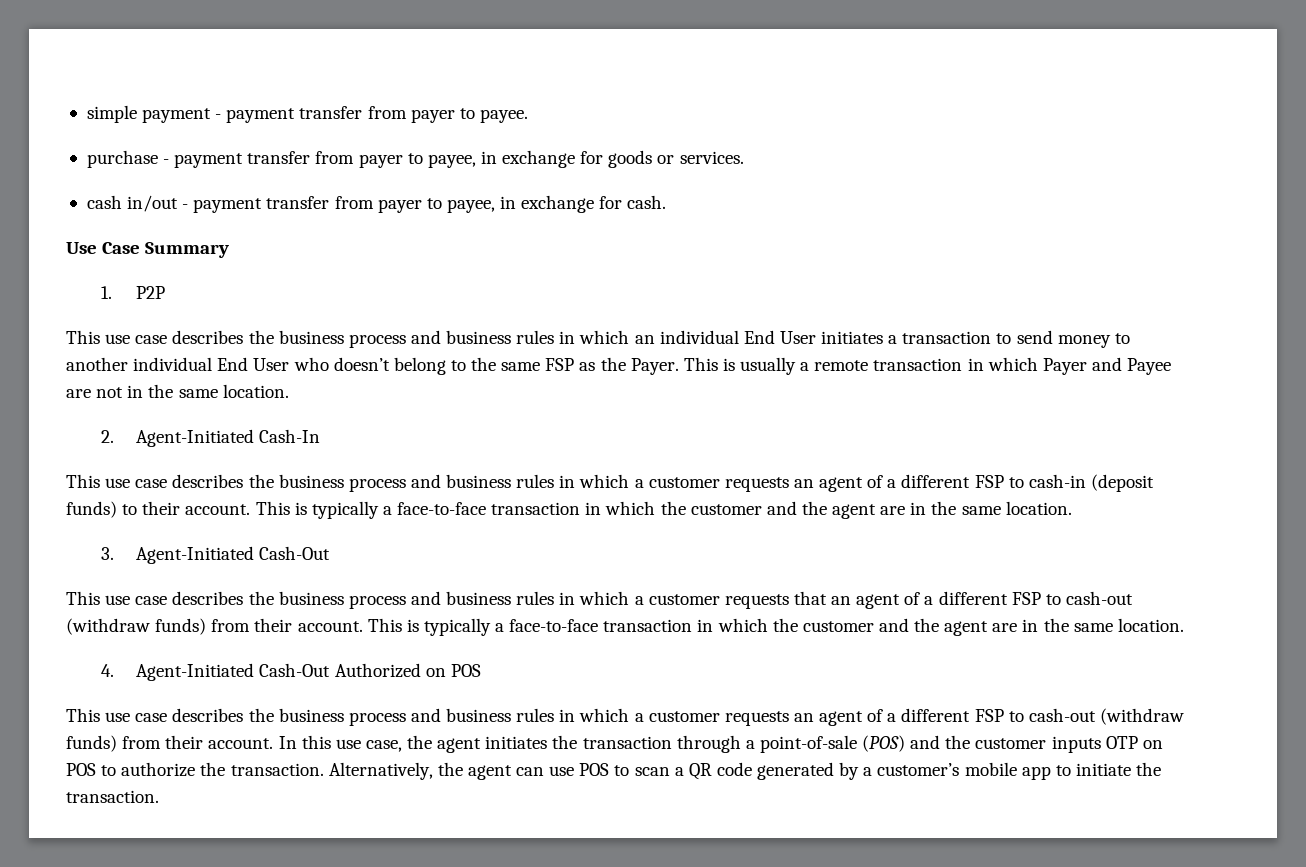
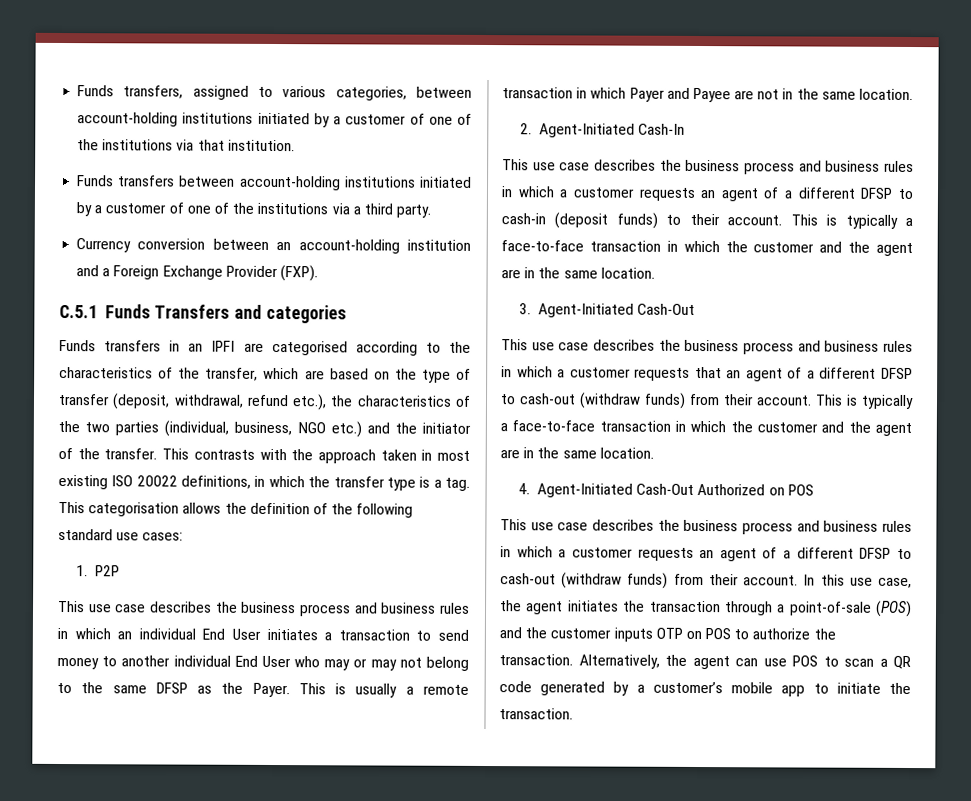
[86,105,528,123] [86,150,744,168] [86,195,667,213] [66,242,230,258] simple payment - payment transfer from payer to payee. // purchase - payment transfer from payer to payee, in exchange for goods or services. // cash in/out - payment transfer from payer to payee, in exchange for cash. // Use Case Summary -> [77,85,472,101] [77,112,472,128] [77,139,295,152] [77,175,472,191] [76,202,432,218] [76,238,471,254] [76,265,318,282] [59,304,347,324] [59,339,471,356] [59,366,472,383] [58,393,471,411] [58,420,471,438] [58,447,470,464] [58,474,471,491] [58,501,414,518] [58,528,184,541] Funds transfers, assigned to various categories, between account-holding institutions initiated by a customer of one of the institutions via that institution. // Funds transfers between account-holding institutions initiated by a customer of one of the institutions via a third party. // Currency conversion between an account-holding institution and a Foreign Exchange Provider (FXP). // C.5.1 Funds Transfers and categories // Funds transfers in an IPFI are categorised according to the characteristics of the transfer, which are based on the type of transfer (deposit, withdrawal, refund etc.), the characteristics of the two parties (individual, business, NGO etc.) and the initiator of the transfer. This contrasts with the approach taken in most existing ISO 20022 definitions, in which the transfer type is a tag. This categorisation allows the definition of the following standard use cases:
[333,357,390,371] doesn’t -> [324,657,422,671] may or may not
[545,358,575,371] FSP -> [155,682,188,694] DFSP
[974,475,1004,488] FSP -> [860,187,894,199] DFSP
[1011,592,1041,605] FSP -> [881,367,913,380] DFSP
[974,709,1004,722] FSP -> [859,547,892,559] DFSP

